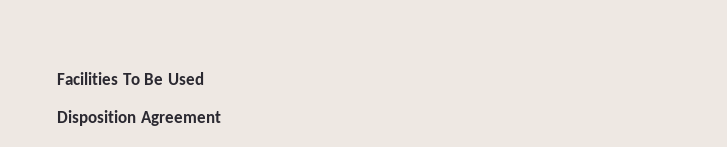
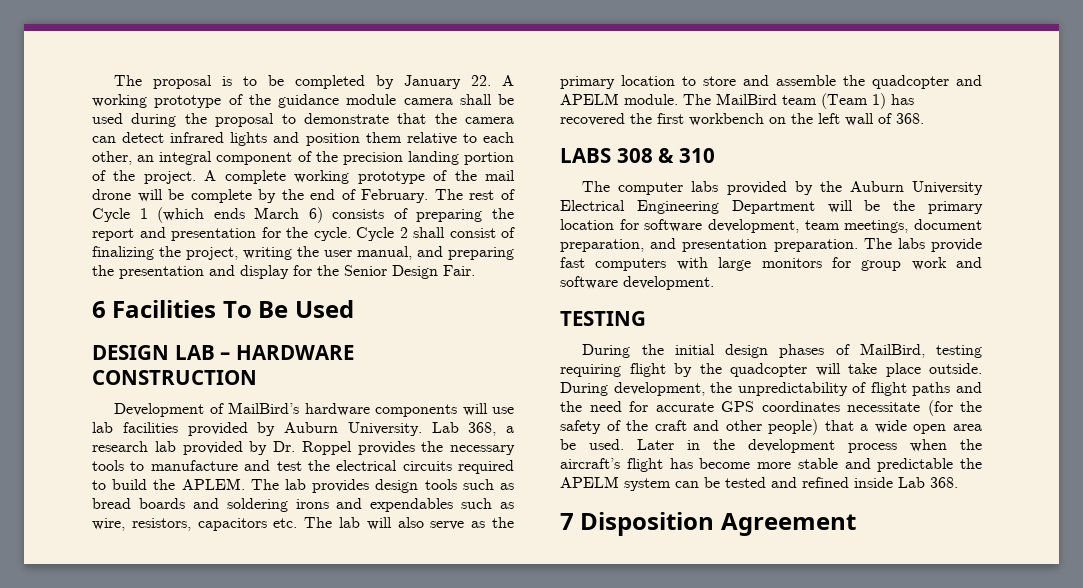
[57,72,204,85] Facilities To Be Used // -> [114,75,514,89] [92,94,514,108] [92,113,514,127] [92,132,514,146] [92,151,514,165] [92,170,515,184] [92,189,515,203] [92,207,514,223] [92,227,515,241] [92,246,514,260] [92,265,475,279] [92,300,354,318] [92,345,354,360] [92,370,257,385] [114,402,514,417] [92,422,514,436] [92,441,515,455] [92,460,514,474] [92,478,514,493] [92,498,514,512] [92,517,514,531] [560,75,982,89] [560,93,914,109] [560,113,924,126] [560,148,715,163] [582,181,983,195] [560,200,983,214] [560,219,982,233] [560,238,982,252] [560,257,982,271] [560,276,714,290] [560,311,646,326] [582,343,982,358] [560,363,982,377] [560,382,982,396] [560,400,982,416] [560,419,982,435] [560,439,982,453] [560,458,982,472] [560,476,958,491] [560,513,574,530] The proposal is to be completed by January 22. A working prototype of the guidance module camera shall be used during the proposal to demonstrate that the camera can detect infrared lights and position them relative to each other, an integral component of the precision landing portion of the project. A complete working prototype of the mail drone will be complete by the end of February. The rest of Cycle 1 (which ends March 6) consists of preparing the report and presentation for the cycle. Cycle 2 shall consist of finalizing the project, writing the user manual, and preparing the presentation and display for the Senior Design Fair. // 6 Facilities To Be Used // DESIGN LAB – HARDWARE CONSTRUCTION // Development of MailBird’s hardware components will use lab facilities provided by Auburn University. Lab 368, a research lab provided by Dr. Roppel provides the necessary tools to manufacture and test the electrical circuits required to build the APLEM. The lab provides design tools such as bread boards and soldering irons and expendables such as wire, resistors, capacitors etc. The lab will also serve as the primary location to store and assemble the quadcopter and APELM module. The MailBird team (Team 1) has recovered the first workbench on the left wall of 368. // LABS 308 & 310 // The computer labs provided by the Auburn University Electrical Engineering Department will be the primary location for software development, team meetings, document preparation, and presentation preparation. The labs provide fast computers with large monitors for group work and software development. // TESTING // During the initial design phases of MailBird, testing requiring flight by the quadcopter will take place outside. During development, the unpredictability of flight paths and the need for accurate GPS coordinates necessitate (for the safety of the craft and other people) that a wide open area be used. Later in the development process when the aircraft’s flight has become more stable and predictable the APELM system can be tested and refined inside Lab 368. // 7

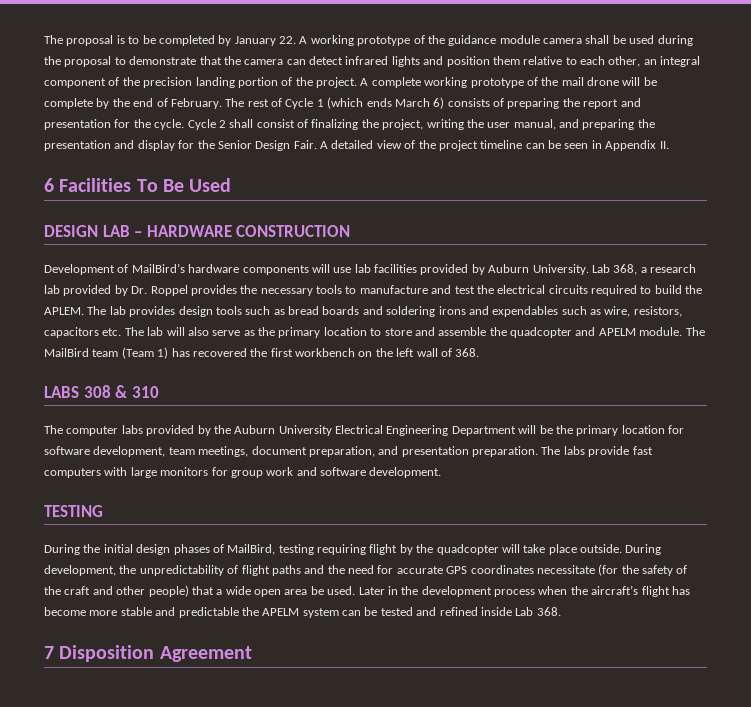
(475, 270) none -> [320,140,669,151] A detailed view of the project timeline can be seen in Appendix II.

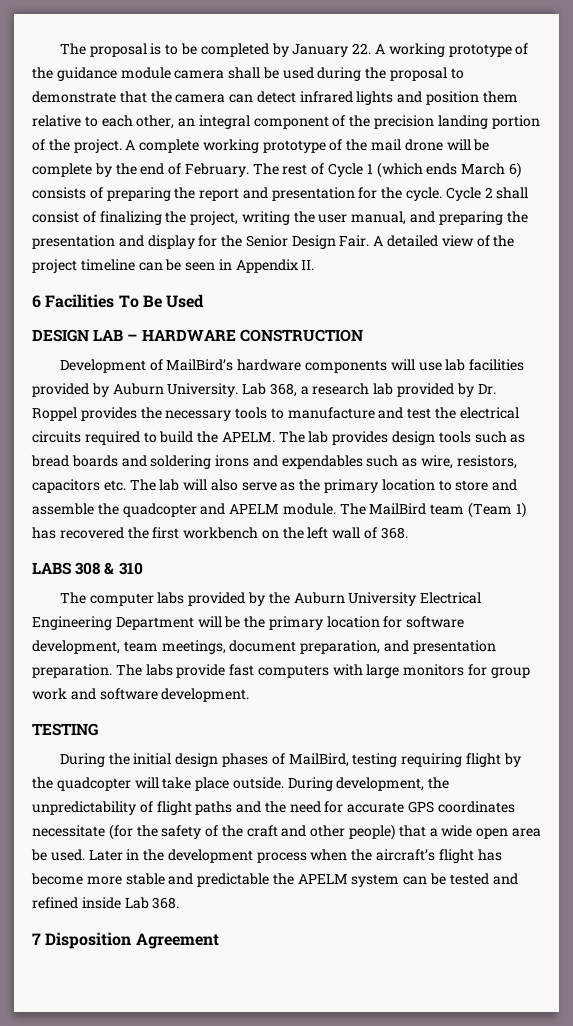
[44,307,84,315] APLEM. -> [221,432,275,442] APELM.

